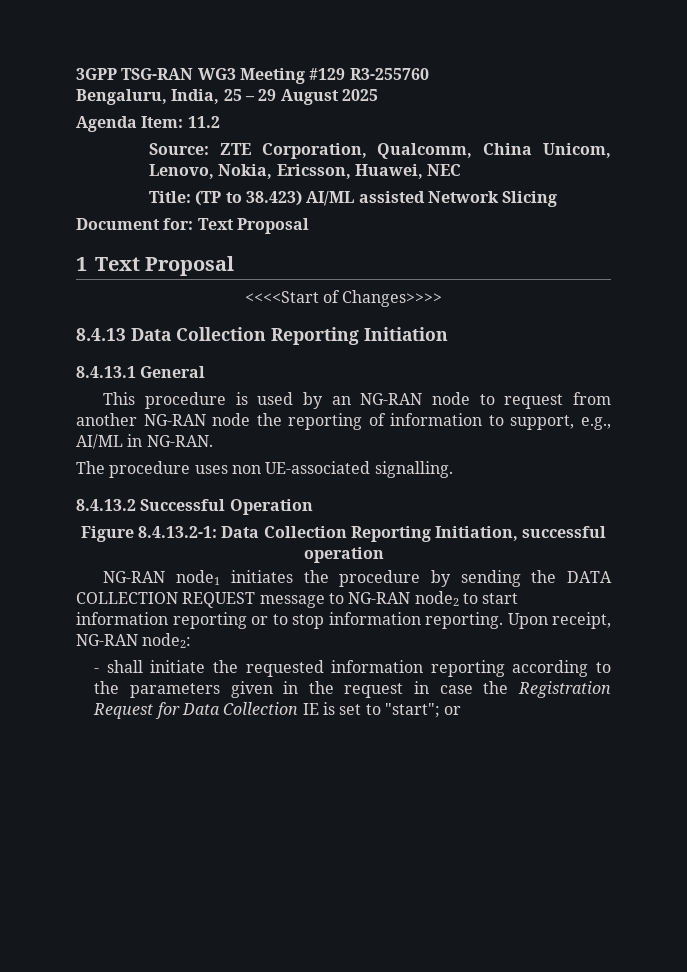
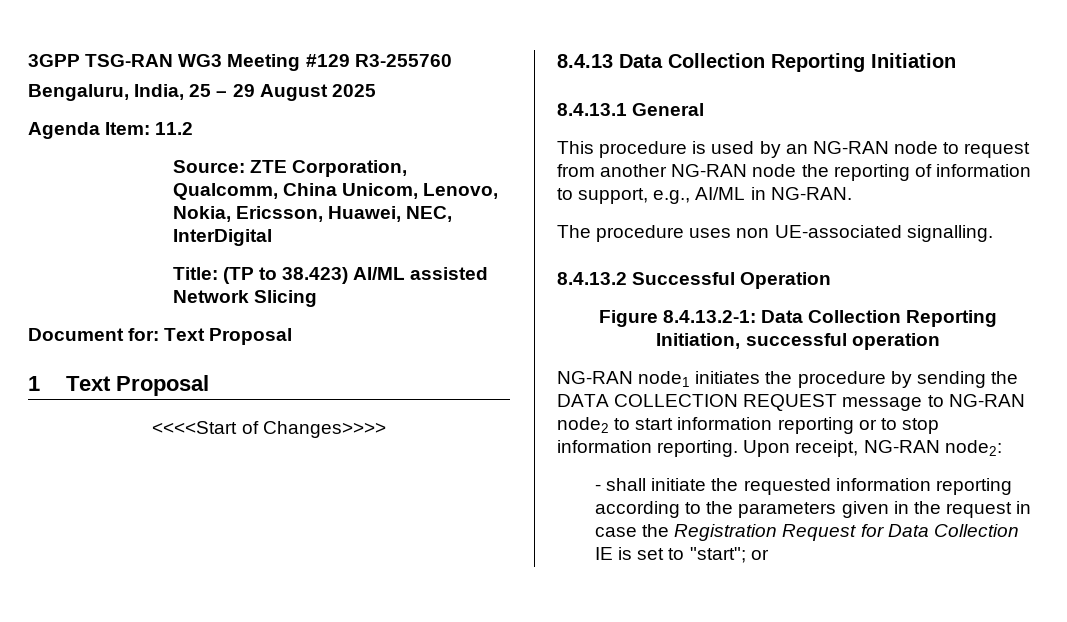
[427,164,462,176] NEC -> [405,206,452,222] [172,229,272,246] NEC, InterDigital

